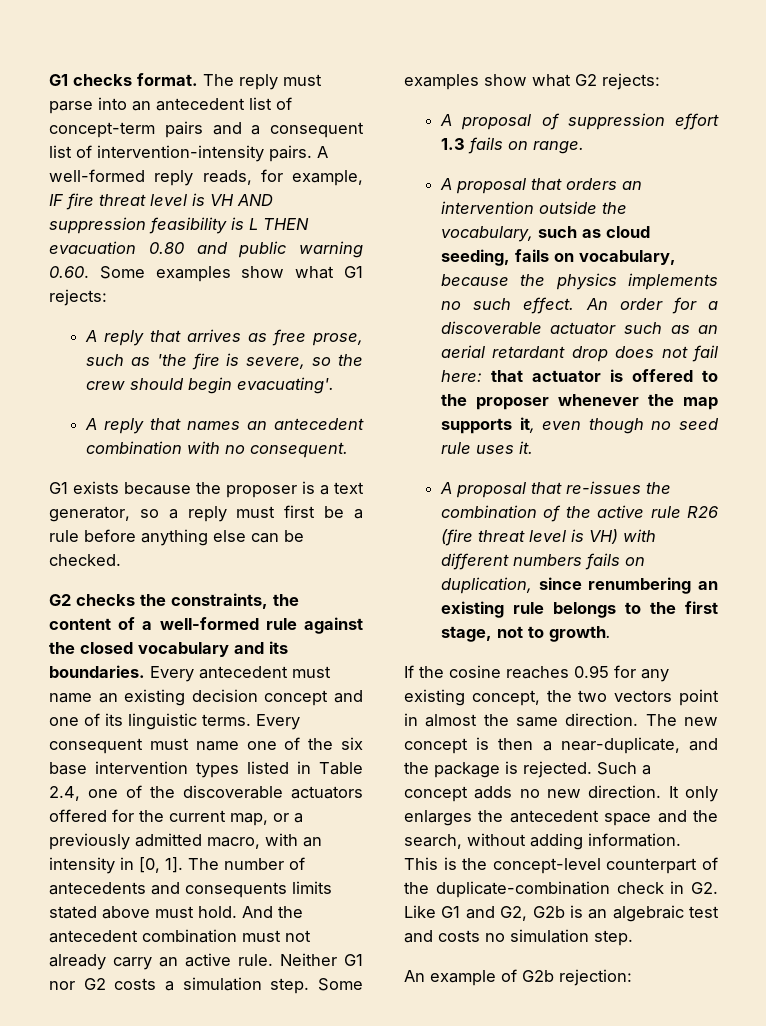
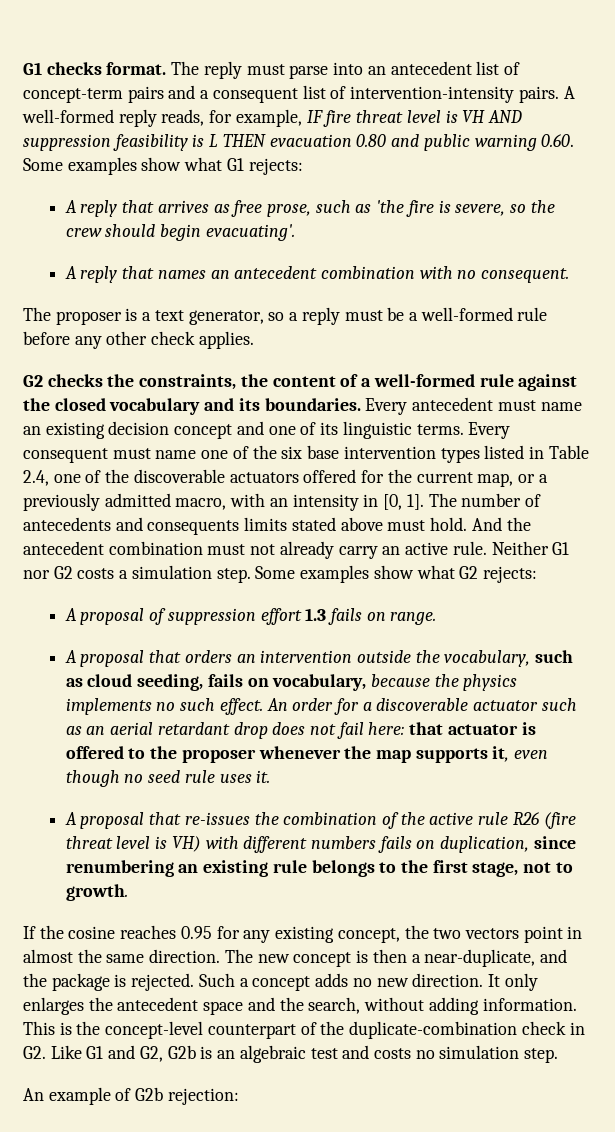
[49,481,221,495] G1 exists because the -> [23,307,51,321] The
[284,505,316,518] first -> (383, 315) none
(363, 514) none -> [420,307,513,321] well-formed
[141,529,304,546] [49,554,121,566] anything else can be checked. -> [74,331,254,349] any other check applies.

